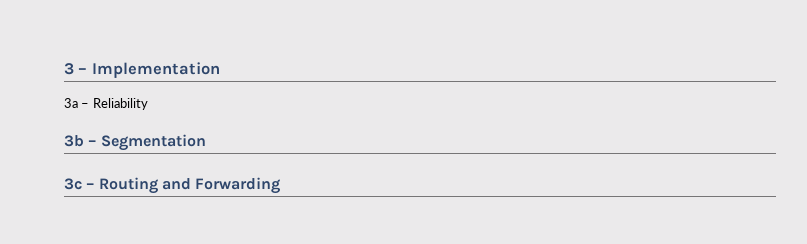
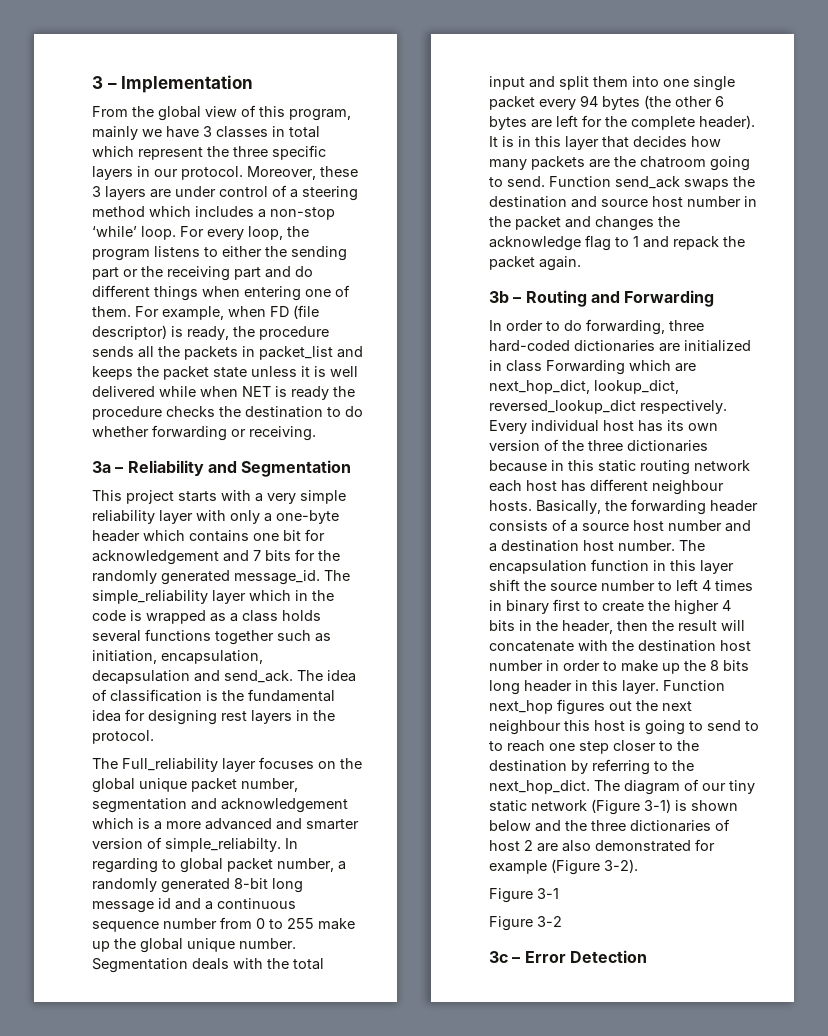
[64,98,148,110] 3a – Reliability -> [92,105,351,121] [92,126,320,140] [92,145,326,160] [92,166,358,180] [92,185,358,201] [92,206,335,220] [92,226,309,240] [92,246,347,261] [92,266,313,281] [92,285,350,301] [92,305,319,320] [92,325,329,340] [92,346,363,360] [92,366,358,380] [92,386,355,400] [92,406,363,420] [92,425,316,441] [92,460,352,477] [92,490,346,504] [92,510,339,524] [92,529,325,542] [92,549,340,565] [92,570,350,585] [92,590,334,604] [92,610,321,624] [92,629,331,645] [92,650,263,664] [92,670,356,684] [92,689,335,702] [92,709,335,725] [92,730,154,744] [92,757,362,772] [92,778,298,793] [92,798,348,813] [92,818,359,830] [92,837,298,852] [92,858,346,873] [92,878,303,893] [92,898,296,913] [92,917,355,932] [92,938,296,953] [92,958,324,973] [489,76,735,91] [489,95,724,110] [489,115,755,130] [489,136,721,150] [489,156,750,171] [489,176,755,190] [489,196,757,208] [489,216,680,231] [489,235,745,251] [489,256,581,271] From the global view of this program, mainly we have 3 classes in total which represent the three specific layers in our protocol. Moreover, these 3 layers are under control of a steering method which includes a non-stop ‘while’ loop. For every loop, the program listens to either the sending part or the receiving part and do different things when entering one of them. For example, when FD (file descriptor) is ready, the procedure sends all the packets in packet_list and keeps the packet state unless it is well delivered while when NET is ready the procedure checks the destination to do whether forwarding or receiving. // 3a – Reliability and Segmentation // This project starts with a very simple reliability layer with only a one-byte header which contains one bit for acknowledgement and 7 bits for the randomly generated message_id. The simple_reliability layer which in the code is wrapped as a class holds several functions together such as initiation, encapsulation, decapsulation and send_ack. The idea of classification is the fundamental idea for designing rest layers in the protocol. // The Full_reliability layer focuses on the global unique packet number, segmentation and acknowledgement which is a more advanced and smarter version of simple_reliabilty. In regarding to global packet number, a randomly generated 8-bit long message id and a continuous sequence number from 0 to 255 make up the global unique number. Segmentation deals with the total input and split them into one single packet every 94 bytes (the other 6 bytes are left for the complete header). It is in this layer that decides how many packets are the chatroom going to send. Function send_ack swaps the destination and source host number in the packet and changes the acknowledge flag to 1 and repack the packet again.
[100,134,206,151] [64,178,95,190] Segmentation // 3c – -> (522, 300) none
(281, 185) none -> [489,319,704,335] [489,340,751,352] [489,360,696,375] [489,380,679,394] [489,400,727,414] [489,420,718,434] [489,439,708,452] [489,460,750,475] [489,479,724,495] [489,499,758,515] [489,519,751,532] [489,540,705,552] [489,559,734,574] [489,579,753,591] [489,599,731,615] [489,620,745,634] [489,640,751,652] [489,660,749,674] [489,680,725,695] [489,699,692,715] [489,720,759,735] [489,740,699,754] [489,759,694,775] [489,779,755,795] [489,799,738,815] [489,819,730,832] [489,839,715,852] [489,859,638,875] [489,888,559,903] [489,916,562,931] [489,950,647,963] // In order to do forwarding, three hard-coded dictionaries are initialized in class Forwarding which are next_hop_dict, lookup_dict, reversed_lookup_dict respectively. Every individual host has its own version of the three dictionaries because in this static routing network each host has different neighbour hosts. Basically, the forwarding header consists of a source host number and a destination host number. The encapsulation function in this layer shift the source number to left 4 times in binary first to create the higher 4 bits in the header, then the result will concatenate with the destination host number in order to make up the 8 bits long header in this layer. Function next_hop figures out the next neighbour this host is going to send to to reach one step closer to the destination by referring to the next_hop_dict. The diagram of our tiny static network (Figure 3-1) is shown below and the three dictionaries of host 2 are also demonstrated for example (Figure 3-2). // Figure 3-1 // Figure 3-2 // 3c – Error Detection

